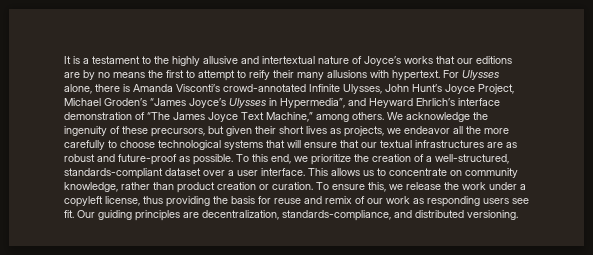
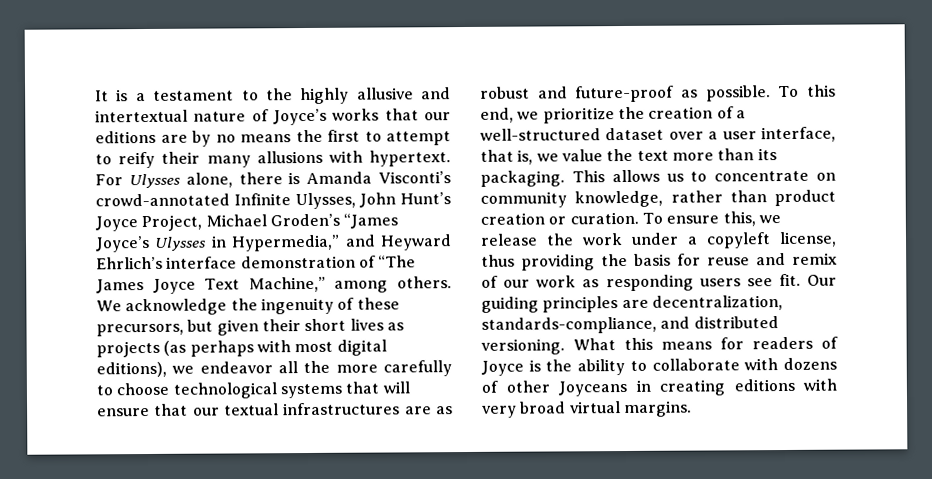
[280,98,345,109] Hypermedia”, -> [231,234,341,252] Hypermedia,”
[344,126,384,137] projects, -> [96,339,387,358] [96,361,167,378] projects (as perhaps with most digital editions),
[435,154,509,164] [64,168,163,179] well-structured, standards-compliant -> [480,128,601,141] well-structured
[261,168,305,176] interface. -> [761,126,836,143] [480,148,777,165] [480,170,565,187] interface, that is, we value the text more than its packaging.
(518, 215) none -> [573,336,838,351] [481,357,837,376] [481,378,837,397] [482,400,692,418] What this means for readers of Joyce is the ability to collaborate with dozens of other Joyceans in creating editions with very broad virtual margins.

